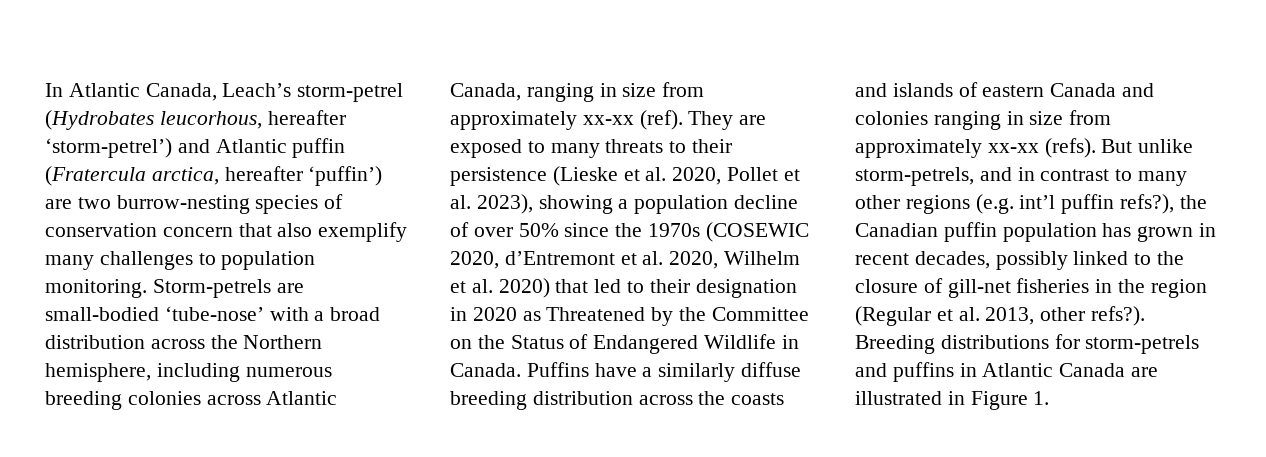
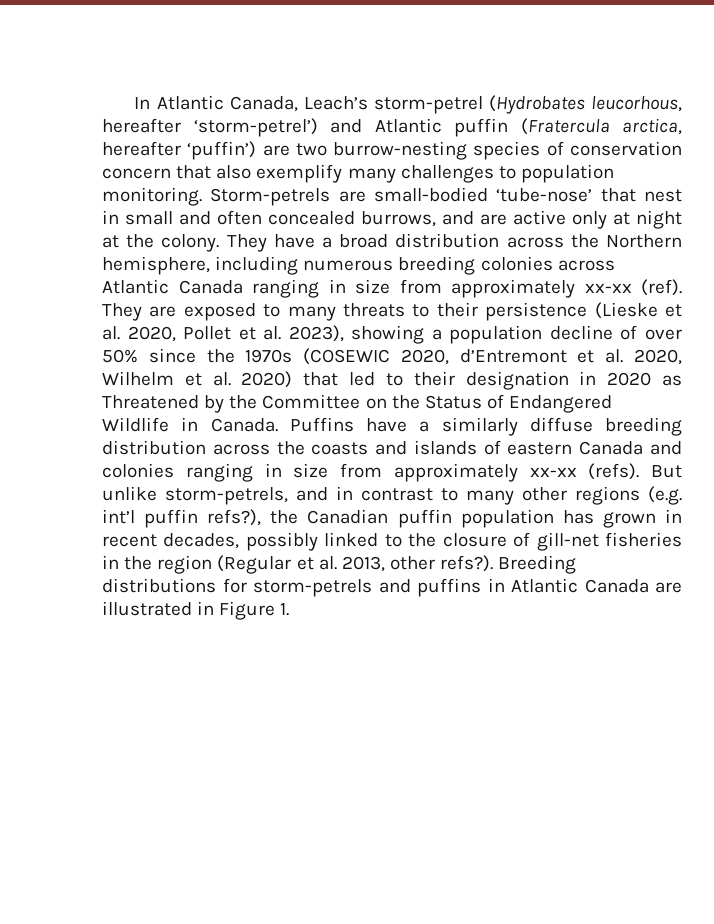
[269,307,309,321] with -> [600,188,682,202] [102,210,682,229] [102,234,315,252] that nest in small and often concealed burrows, and are active only at night at the colony. They have
[450,83,521,101] Canada, -> [178,280,243,294] Canada

